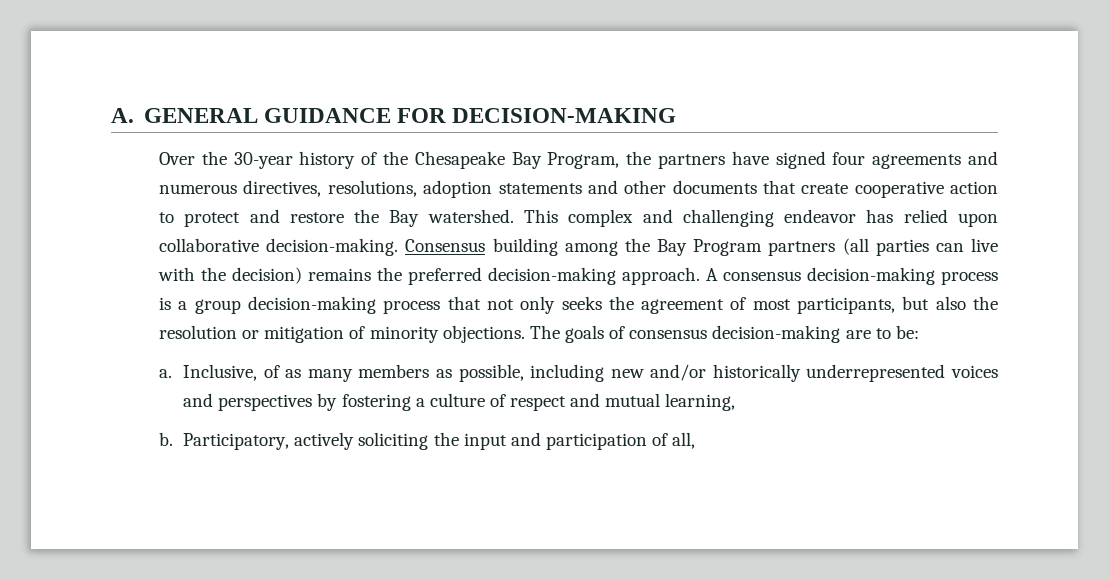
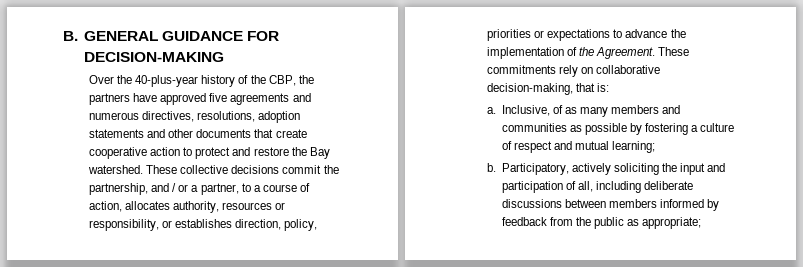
[111,108,134,123] A. -> [63,31,78,41] B.
[233,152,293,169] 30-year -> [135,75,199,87] 40-plus-year
[414,151,620,169] Chesapeake Bay Program, -> [268,75,296,86] CBP,
[775,151,866,169] signed four -> [160,93,228,105] approved five
[524,209,999,227] [159,238,999,256] [158,267,998,285] [159,296,998,314] [159,325,919,343] This complex and challenging endeavor has relied upon collaborative decision-making. Consensus building among the Bay Program partners (all parties can live with the decision) remains the preferred decision-making approach. A consensus decision-making process is a group decision-making process that not only seeks the agreement of most participants, but also the resolution or mitigation of minority objections. The goals of consensus decision-making are to be: -> [146,165,339,174] [89,183,310,195] [89,201,286,213] [89,219,318,231] [487,29,686,41] [487,47,690,59] [487,65,661,77] [487,83,610,95] These collective decisions commit the partnership, and / or a partner, to a course of action, allocates authority, resources or responsibility, or establishes direction, policy, priorities or expectations to advance the implementation of the Agreement. These commitments rely on collaborative decision-making, that is:
[435,364,999,382] [183,393,313,411] as possible, including new and/or historically underrepresented voices and perspectives -> [662,105,681,114] [501,123,628,135] and communities as possible
[665,393,736,411] learning, -> [612,141,656,153] learning;
(696, 440) none -> [596,181,694,193] [501,199,720,211] [501,217,702,229] including deliberate discussions between members informed by feedback from the public as appropriate;

